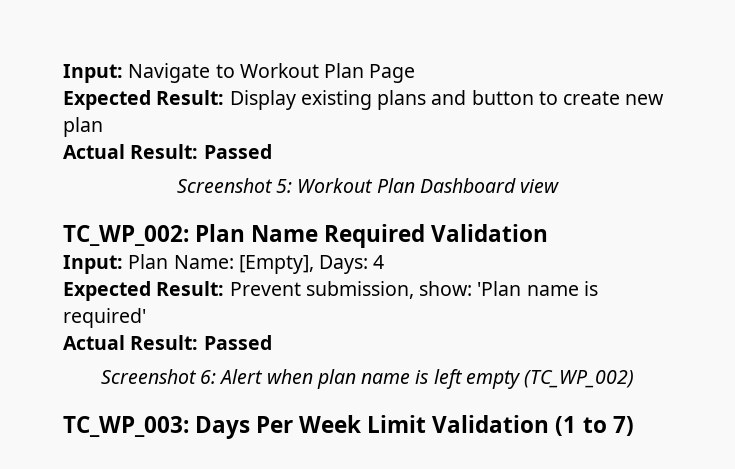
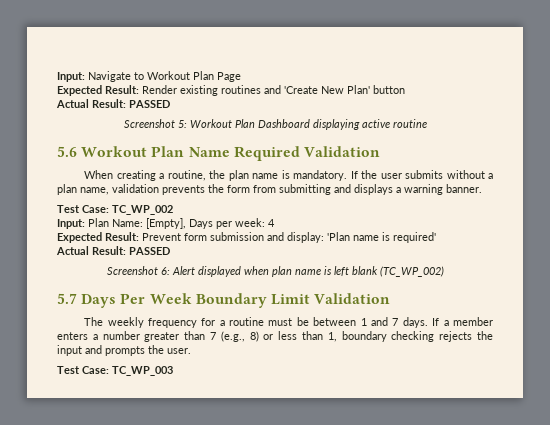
[229,90,665,110] [63,117,103,137] [63,144,272,159] Display existing plans and button to create new plan // Actual Result: Passed -> [142,85,405,96] [56,99,170,108] Render existing routines and 'Create New Plan' button // Actual Result: PASSED
[520,179,560,193] [63,225,189,246] view // TC_WP_002: -> [312,119,427,130] [57,146,148,157] displaying active routine // 5.6 Workout
(549, 233) none -> [84,170,493,181] [57,184,482,195] [57,205,173,215] // When creating a routine, the plan name is mandatory. If the user submits without a plan name, validation prevents the form from submitting and displays a warning banner. // Test Case: TC_WP_002
[319,255,369,274] Days: -> [189,218,265,229] Days per week:
[305,281,473,299] submission, show: -> [184,232,324,243] form submission and display:
[203,335,272,350] Passed -> [129,247,170,255] PASSED
(264, 376) none -> [197,266,241,277] displayed
[465,370,521,389] empty -> [351,266,378,275] blank
[63,416,189,437] TC_WP_003: -> [57,293,77,304] 5.7
(362, 424) none -> [195,293,267,308] Boundary
[555,416,634,436] (1 to 7) -> [84,317,494,328] [57,331,494,342] [57,345,191,356] [57,366,173,376] // The weekly frequency for a routine must be between 1 and 7 days. If a member enters a number greater than 7 (e.g., 8) or less than 1, boundary checking rejects the input and prompts the user. // Test Case: TC_WP_003

